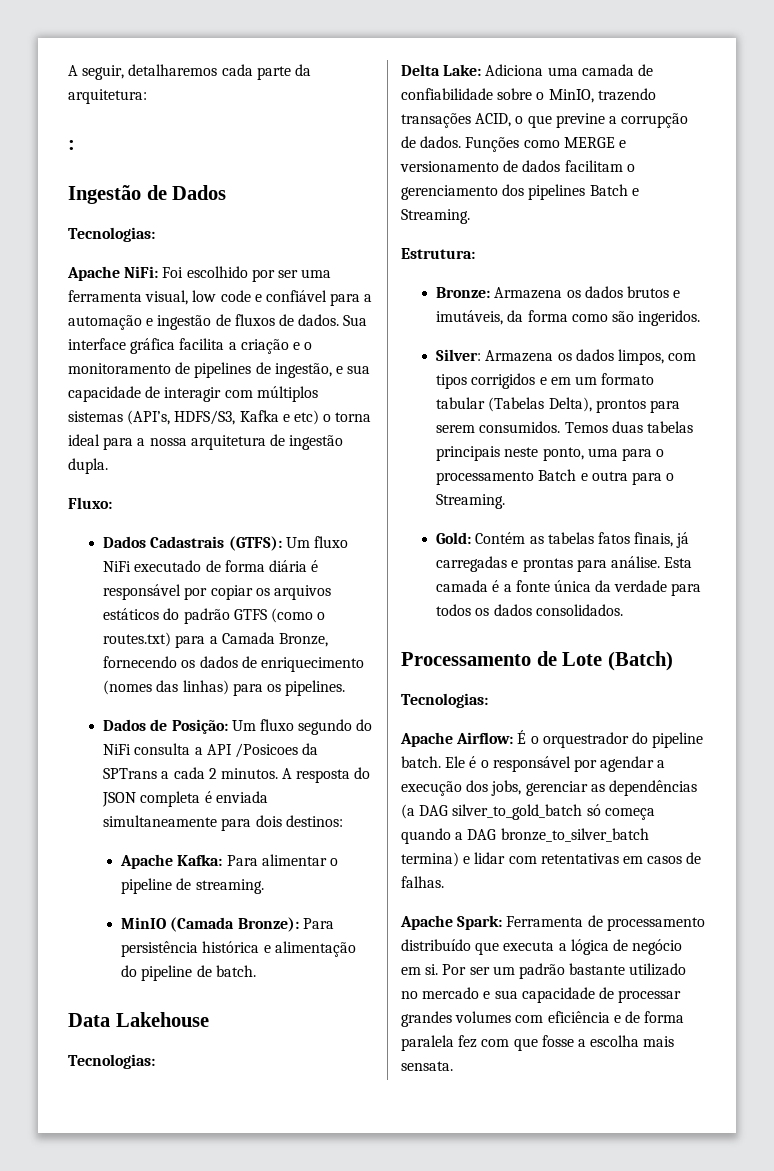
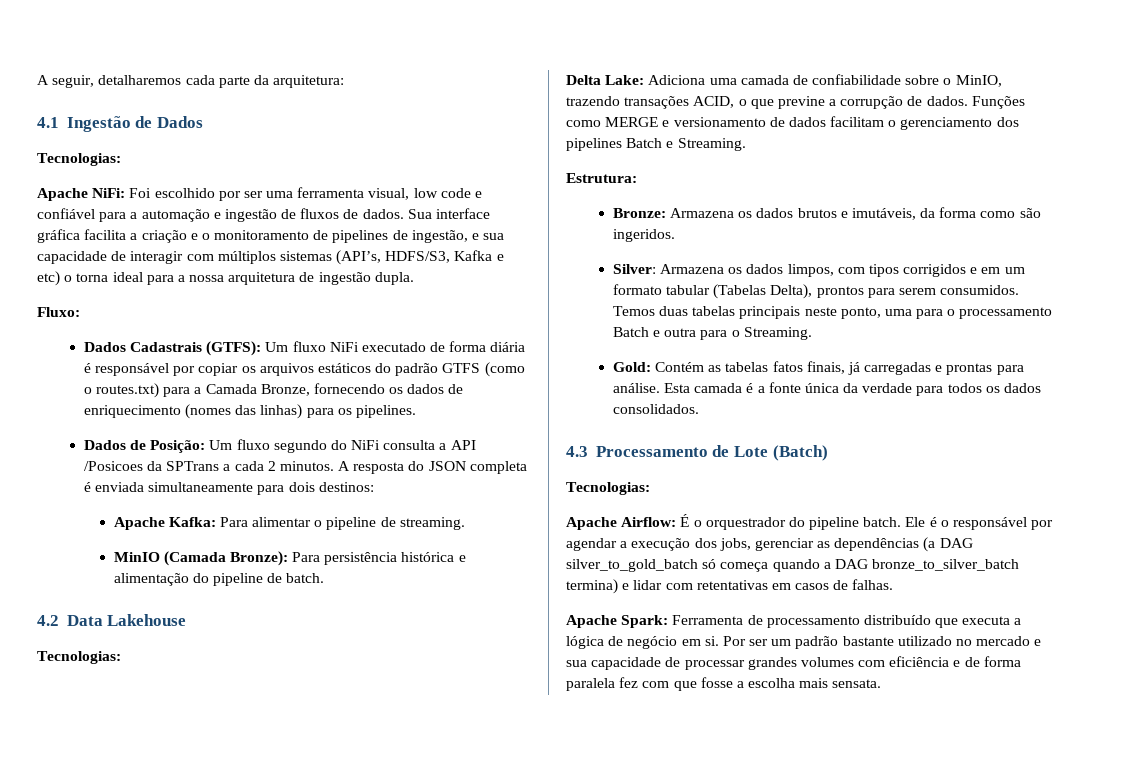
[68,140,75,150] : // -> [37,117,59,128] 4.1
(256, 971) none -> [37,615,59,626] 4.2
(623, 610) none -> [566,446,588,457] 4.3

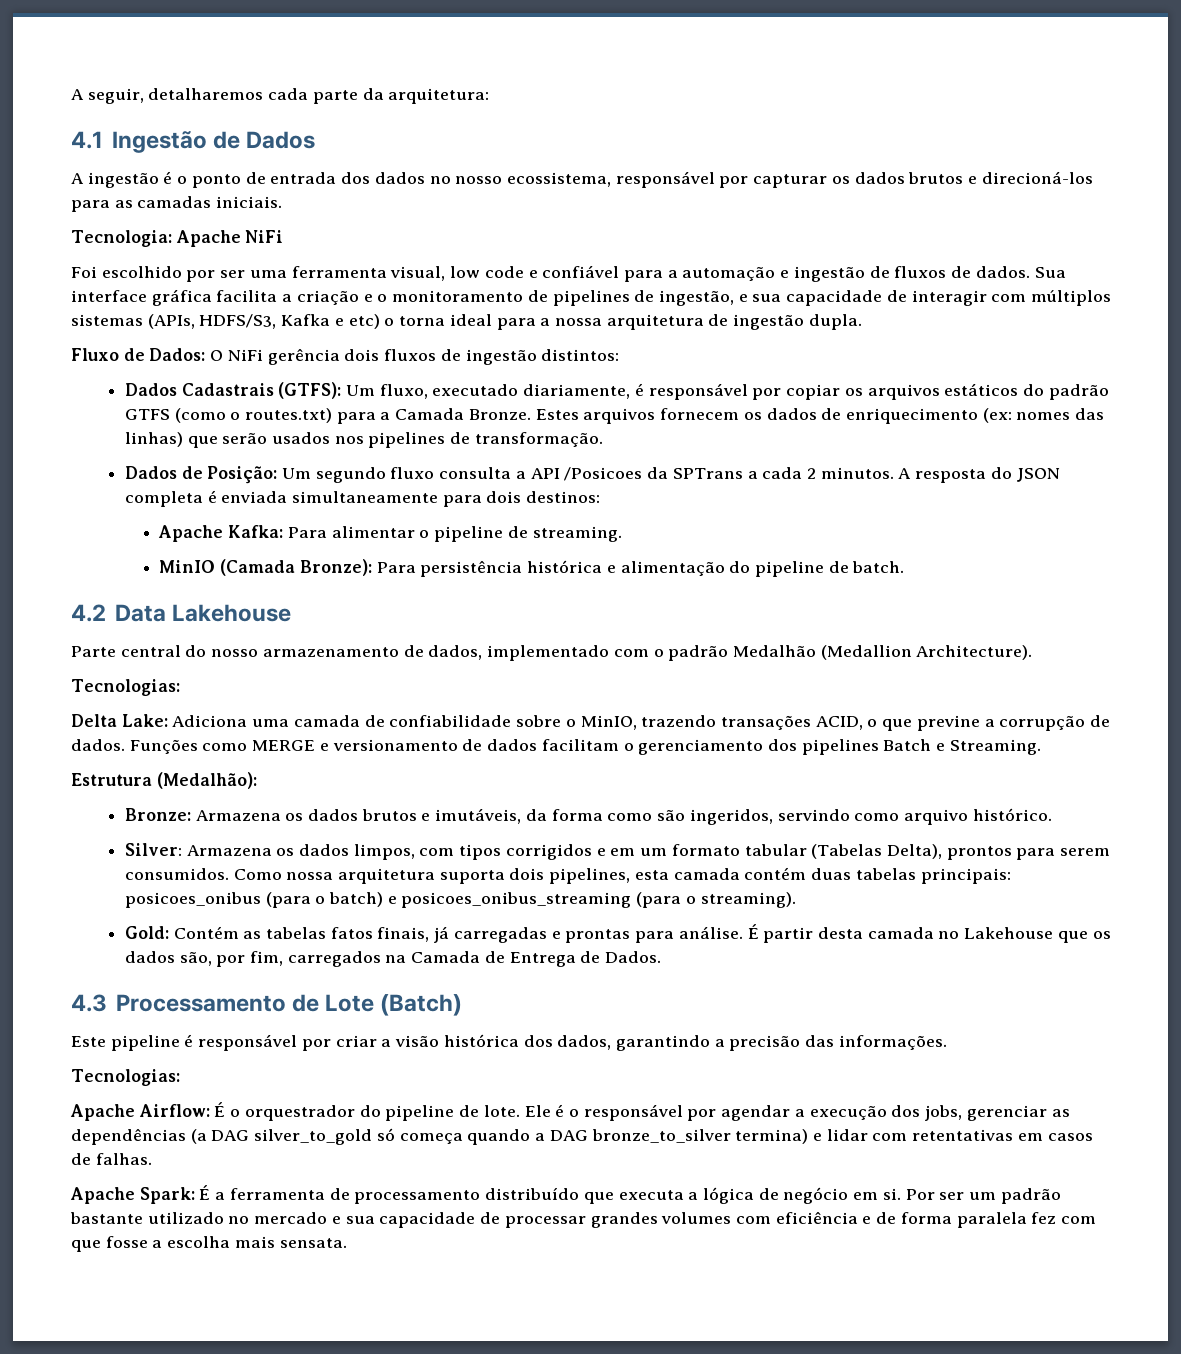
[37,153,121,166] [37,188,126,201] Tecnologias: // Apache NiFi: -> [71,171,1093,188] [71,196,283,212] [71,230,284,247] A ingestão é o ponto de entrada dos dados no nosso ecossistema, responsável por capturar os dados brutos e direcioná-los para as camadas iniciais. // Tecnologia: Apache NiFi //
[336,250,382,265] (API’s, -> [147,314,195,329] (APIs,
[37,307,80,317] [83,341,526,356] Fluxo: // Dados Cadastrais (GTFS): Um fluxo NiFi executado de forma diária -> [71,348,620,365] [124,382,631,399] Fluxo de Dados: O NiFi gerência dois fluxos de ingestão distintos: // Dados Cadastrais (GTFS): Um fluxo, executado diariamente,
[260,383,464,396] [83,404,416,419] Bronze, fornecendo os dados de enriquecimento (nomes das linhas) para os pipelines. -> [468,408,1105,424] [124,432,603,448] Bronze. Estes arquivos fornecem os dados de enriquecimento (ex: nomes das linhas) que serão usados nos pipelines de transformação.
[236,439,381,453] fluxo segundo do NiFi -> [315,467,435,483] segundo fluxo
(187, 620) none -> [71,645,1033,661] // Parte central do nosso armazenamento de dados, implementado com o padrão Medalhão (Medallion Architecture).
[566,173,637,183] Estrutura: -> [71,772,257,789] Estrutura (Medalhão):
[612,229,675,242] ingeridos. -> [689,808,1052,825] ingeridos, servindo como arquivo histórico.
[612,306,1053,319] [612,327,812,340] Temos duas tabelas principais neste ponto, uma para o processamento Batch e outra para o Streaming. -> [233,867,1011,884] [124,892,796,908] Como nossa arquitetura suporta dois pipelines, esta camada contém duas tabelas principais: posicoes_onibus (para o batch) e posicoes_onibus_streaming (para o streaming).
[663,382,1042,396] [612,404,699,414] Esta camada é a fonte única da verdade para todos os dados consolidados. -> [747,924,1111,943] [124,951,662,967] É partir desta camada no Lakehouse que os dados são, por fim, carregados na Camada de Entrega de Dados.
(828, 453) none -> [71,1034,947,1051] // Este pipeline é responsável por criar a visão histórica dos dados, garantindo a precisão das informações.
[863,517,902,527] batch. -> [459,1105,520,1117] de lote.
[566,559,698,572] silver_to_gold_batch -> [254,1129,373,1145] silver_to_gold
[872,559,1020,571] bronze_to_silver_batch -> [591,1129,731,1143] bronze_to_silver
[672,615,744,625] Ferramenta -> [199,1185,325,1200] É a ferramenta

